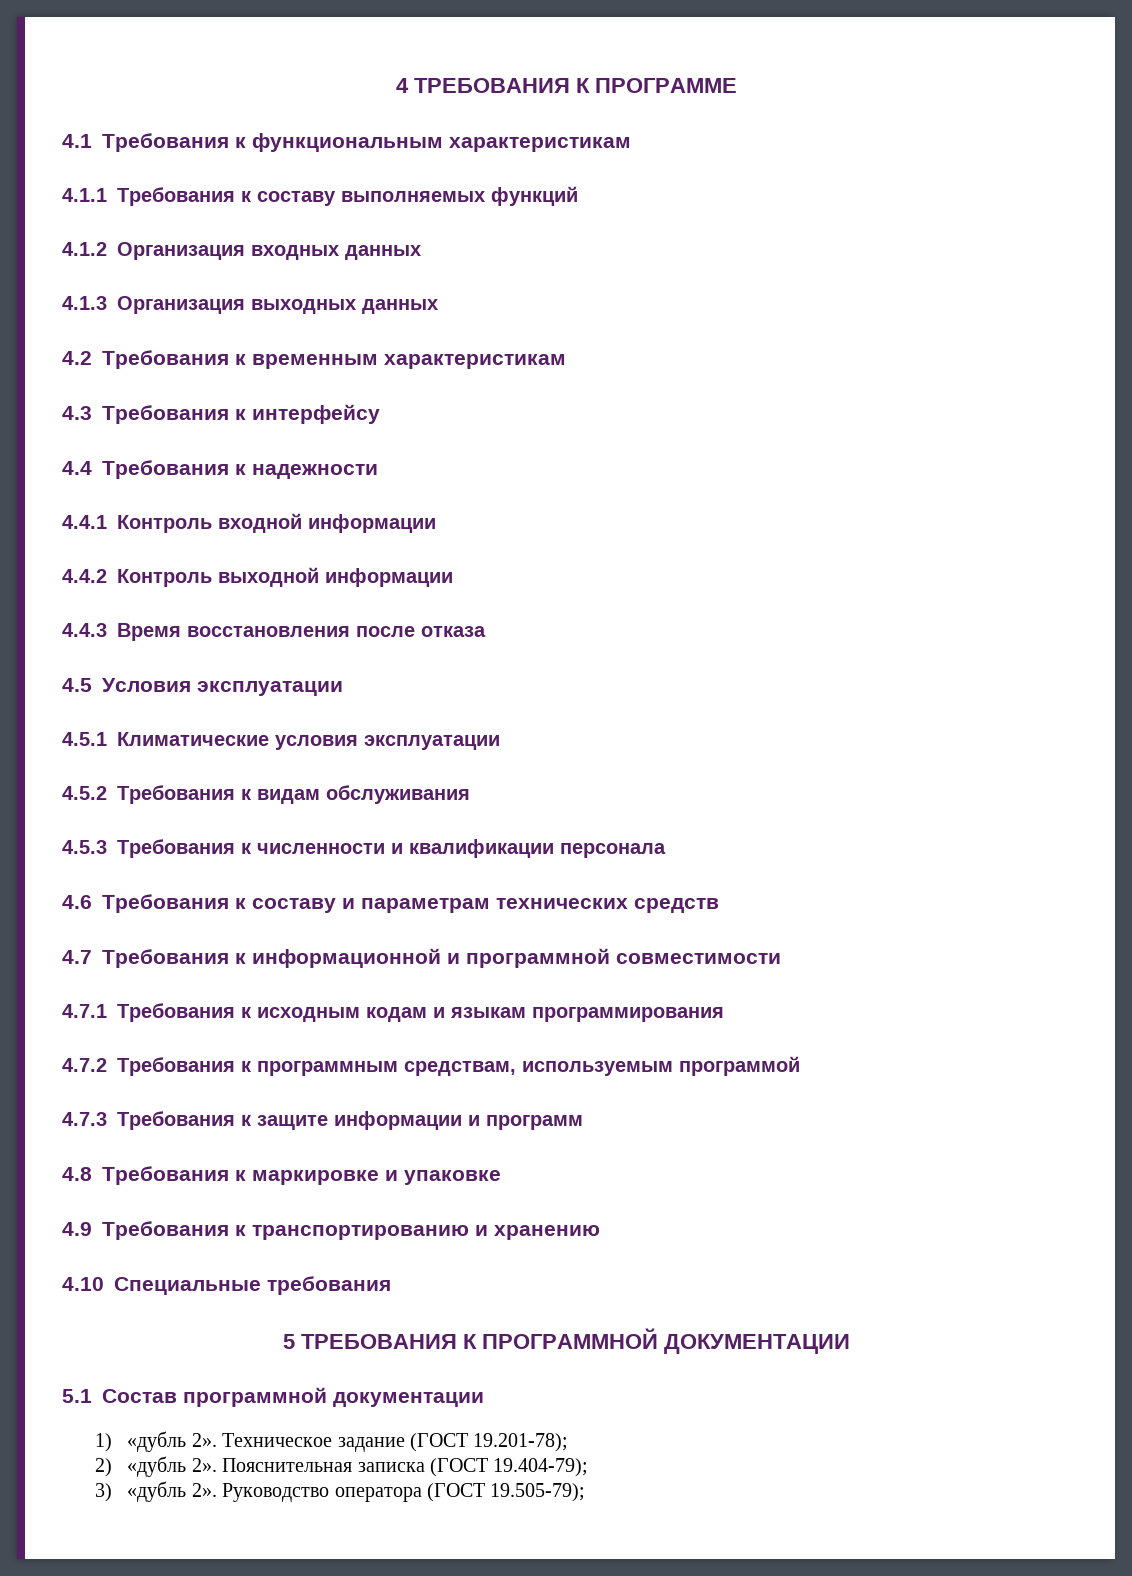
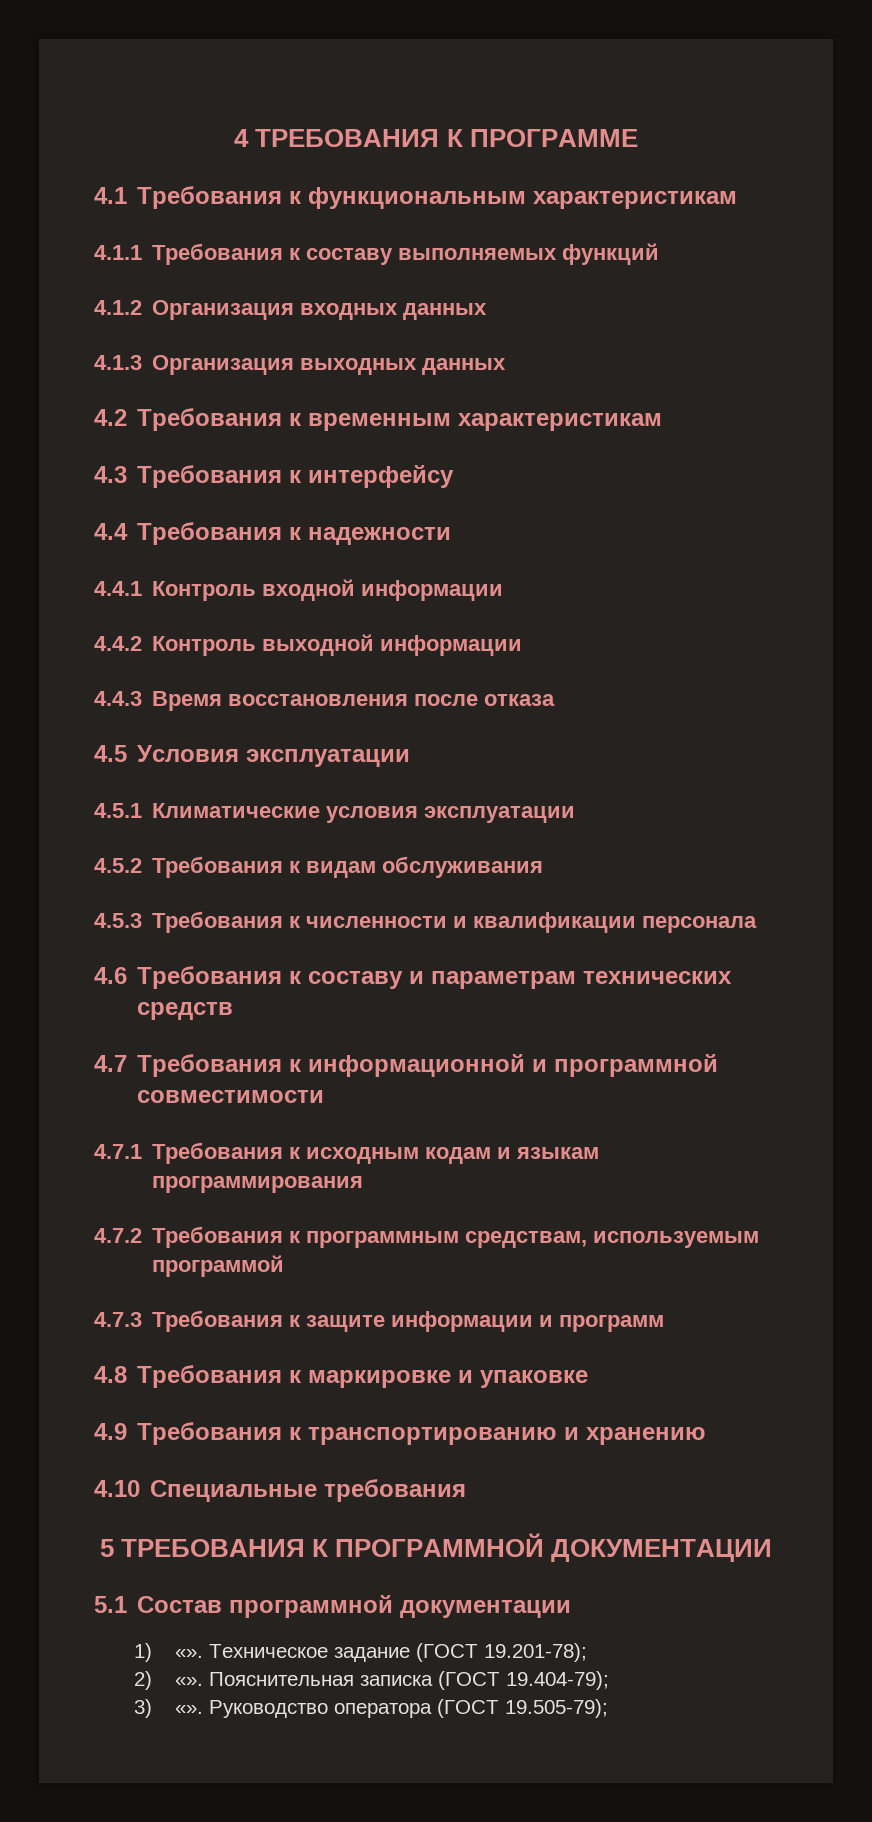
[127,1431,217,1452] «дубль 2». -> [174,1649,203,1658] «».
[127,1456,217,1477] «дубль 2». -> [174,1677,203,1686] «».
[127,1481,217,1502] «дубль 2». -> [174,1705,203,1714] «».

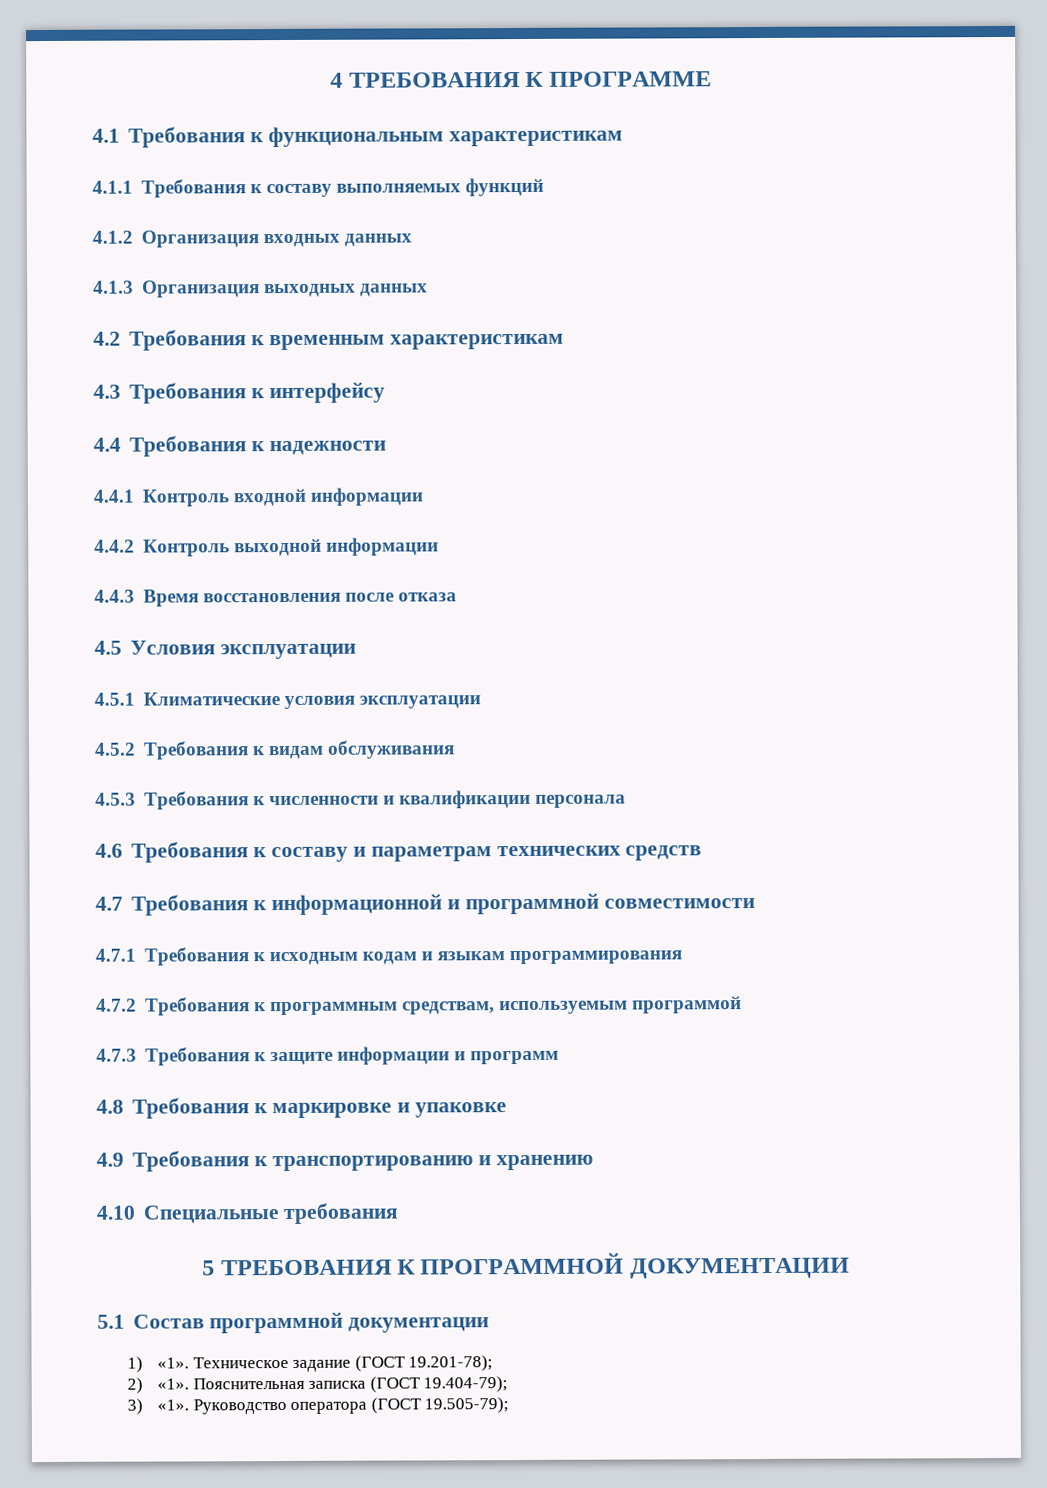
[174,1649,203,1658] «». -> [157,1357,190,1369] «1».
[174,1677,203,1686] «». -> [157,1378,190,1390] «1».
[174,1705,203,1714] «». -> [157,1399,190,1411] «1».

